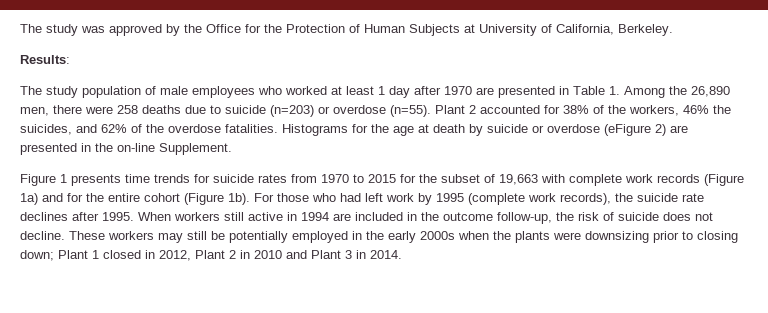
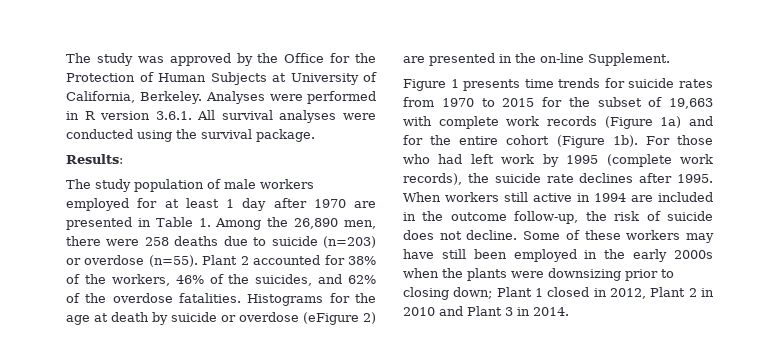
(673, 30) none -> [205,91,376,104] [66,110,376,123] [66,129,315,142] Analyses were performed in R version 3.6.1. All survival analyses were conducted using the survival package.
[192,86,327,98] employees who worked -> [260,179,314,189] [66,198,158,211] workers employed for
(709, 109) none -> [209,274,224,284] of
[69,231,288,243] These workers may still be potentially -> [523,230,714,243] [403,249,507,259] Some of these workers may have still been

